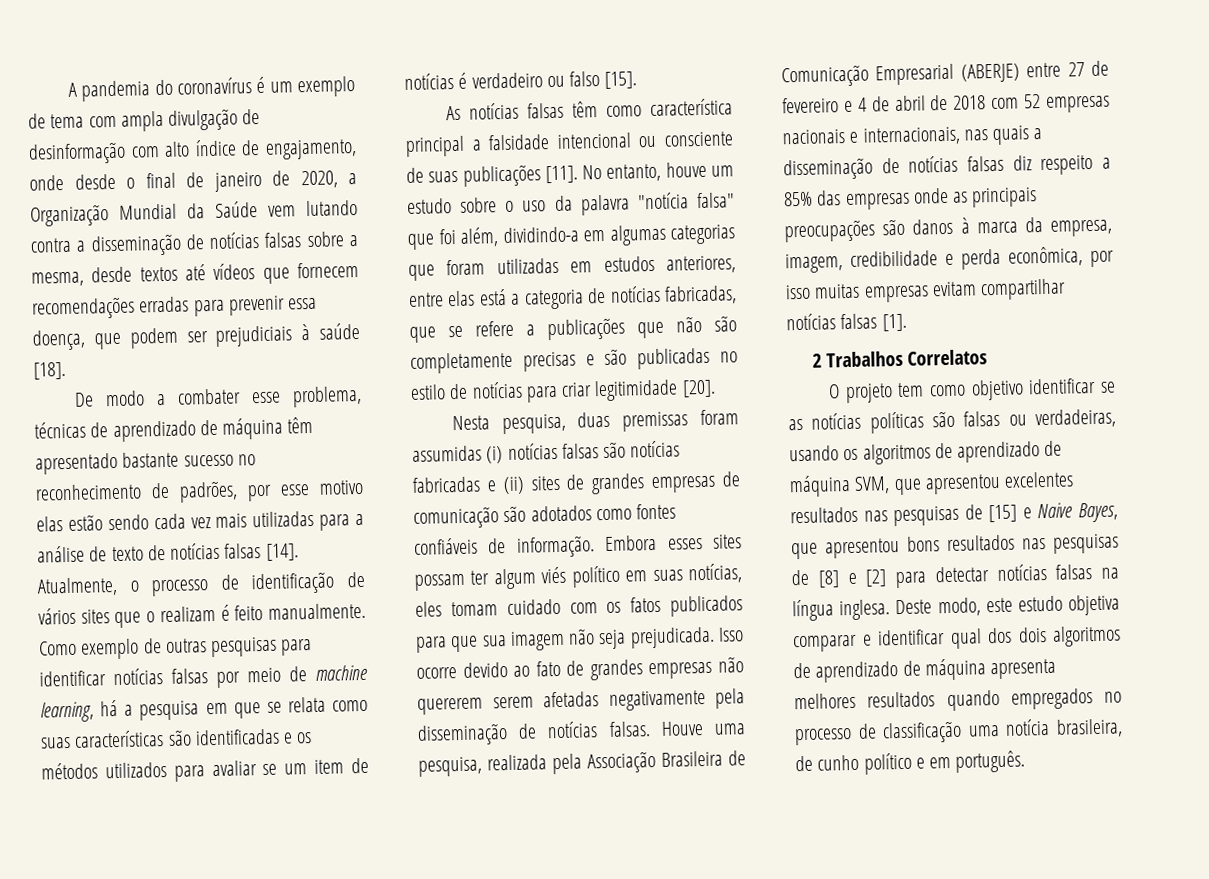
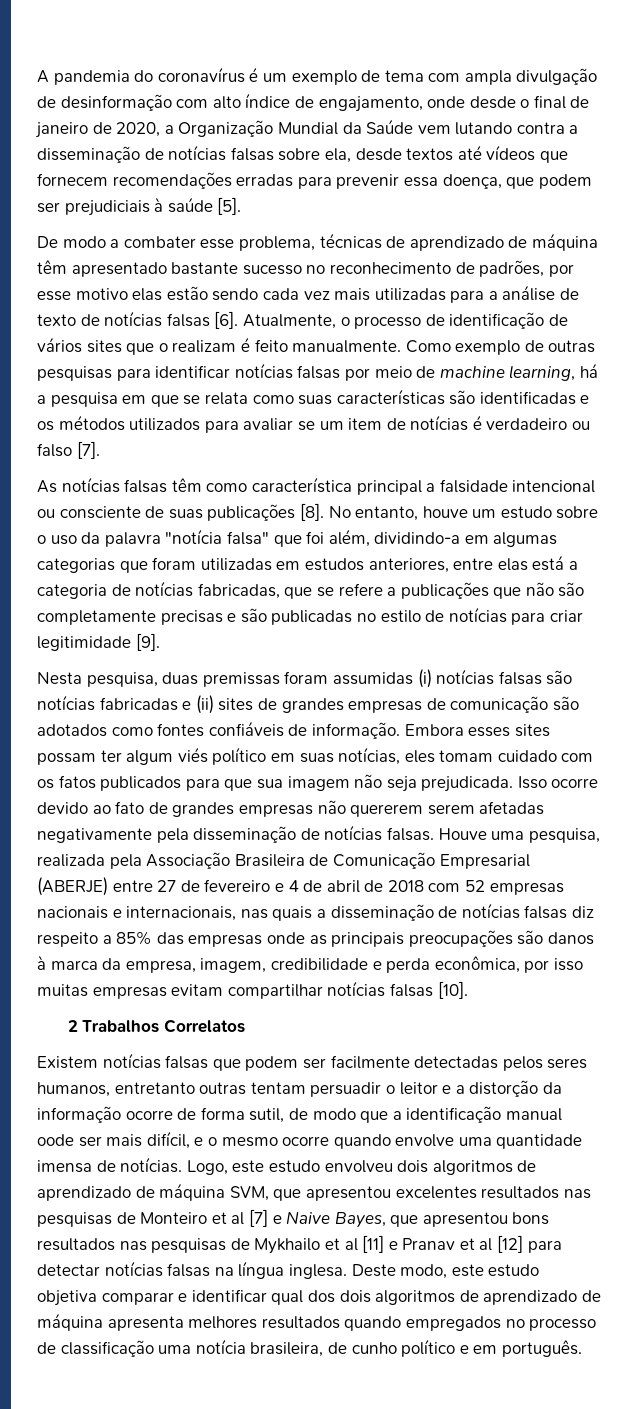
[348,234,358,247] [31,271,84,287] a mesma, -> [324,148,351,163] ela,
[33,361,66,380] [18]. -> [217,197,242,215] [5].
[265,543,299,561] [14]. -> [214,311,239,329] [6].
[604,71,638,89] [15]. -> [76,441,100,459] [7].
[544,165,578,184] [11]. -> [299,503,324,521] [8].
[681,379,716,398] [20]. -> [135,633,160,651] [9].
[881,313,907,332] [1]. -> [437,981,468,999] [10].
[827,377,1116,404] [788,408,1116,434] [789,445,859,462] O projeto tem como objetivo identificar se as notícias políticas são falsas ou verdadeiras, usando os -> [37,1053,588,1071] [37,1080,562,1097] [37,1106,562,1123] [37,1131,583,1149] [37,1157,429,1175] Existem notícias falsas que podem ser facilmente detectadas pelos seres humanos, entretanto outras tentam persuadir o leitor e a distorção da informação ocorre de forma sutil, de modo que a identificação manual oode ser mais difícil, e o mesmo ocorre quando envolve uma quantidade imensa de notícias. Logo, este estudo envolveu dois
[988,504,1018,523] [15] -> [140,1209,268,1227] Monteiro et al [7]
[817,569,888,588] [8] e [2] -> [254,1235,524,1254] Mykhailo et al [11] e Pranav et al [12]

